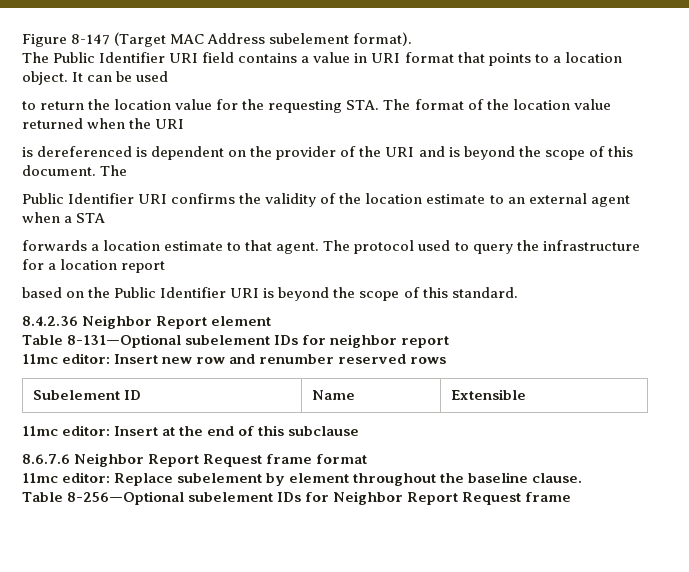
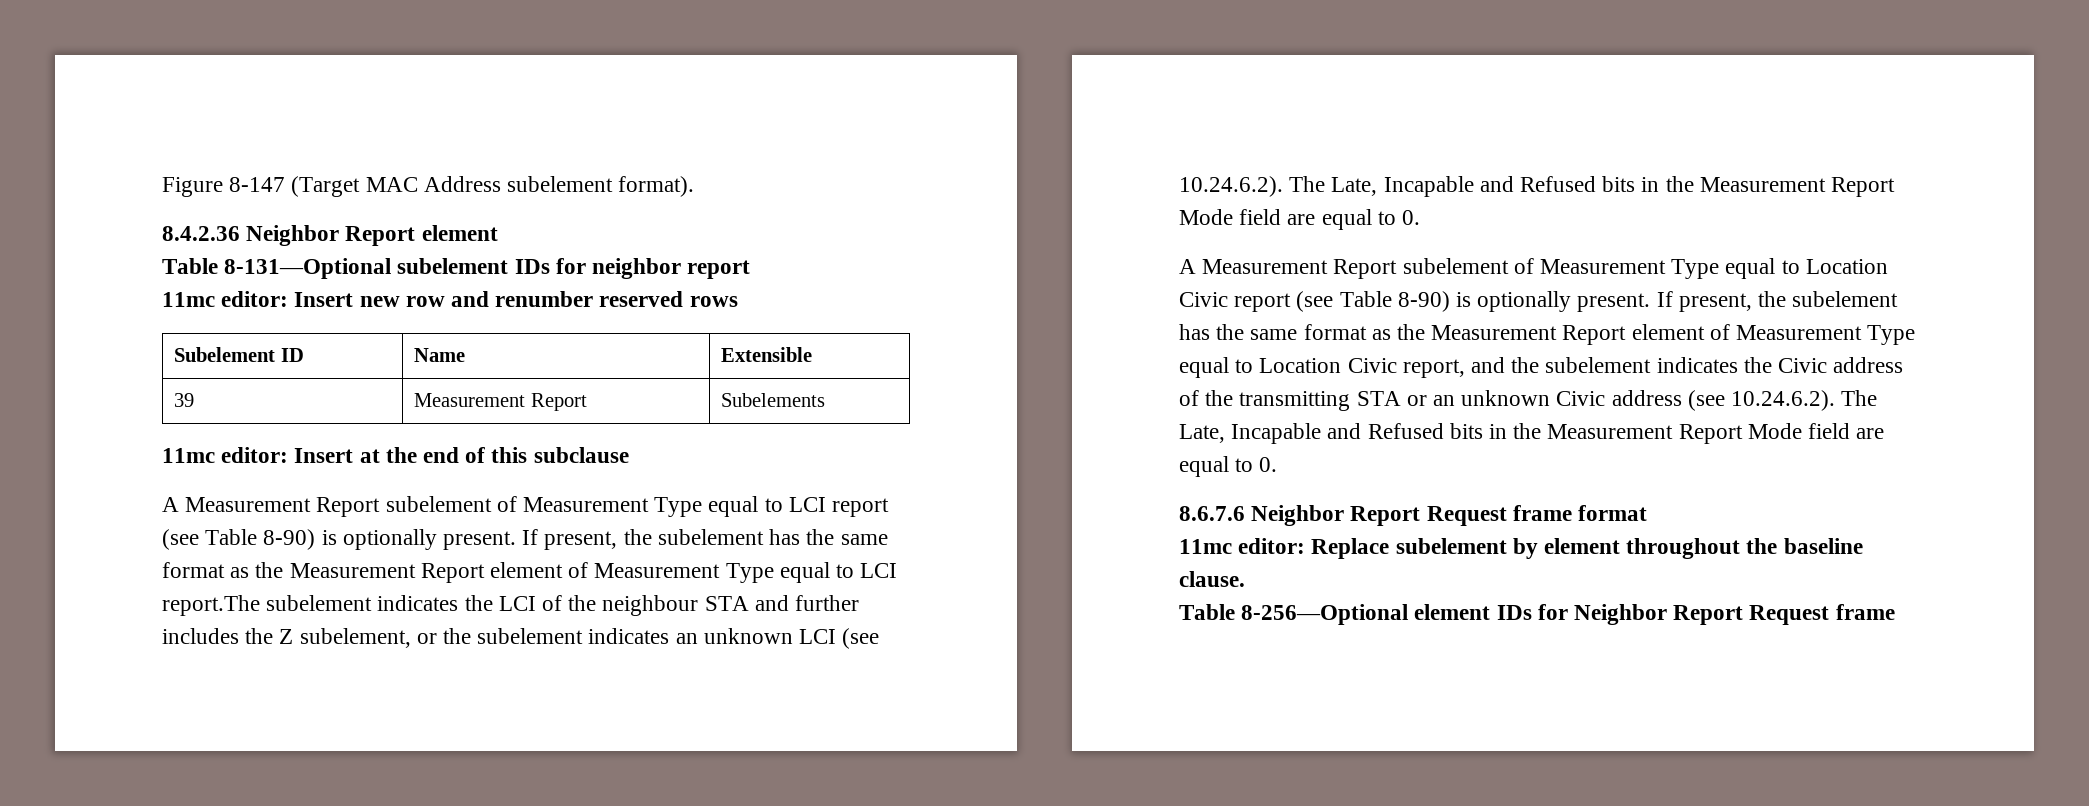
[22,52,622,66] [22,71,169,85] [22,99,611,113] [22,118,185,129] [22,146,633,160] [22,165,128,176] [22,193,630,207] [22,212,106,223] [22,240,640,254] [22,259,166,273] [22,287,518,301] // The Public Identifier URI field contains a value in URI format that points to a location object. It can be used // to return the location value for the requesting STA. The format of the location value returned when the URI // is dereferenced is dependent on the provider of the URI and is beyond the scope of this document. The // Public Identifier URI confirms the validity of the location estimate to an external agent when a STA // forwards a location estimate to that agent. The protocol used to query the infrastructure for a location report // based on the Public Identifier URI is beyond the scope of this standard. -> (695, 186) none
(526, 394) none -> [174,393,195,407] [414,393,587,411] [721,393,826,407] // 39 | Measurement Report | Subelements
(360, 431) none -> [162,496,890,517] [162,529,888,550] [162,562,898,583] [162,595,860,616] [162,628,880,649] [1179,176,1896,197] [1179,209,1421,230] [1179,258,1888,279] [1179,291,1899,312] [1179,324,1916,345] [1179,357,1904,378] [1179,390,1878,411] [1179,423,1885,444] [1179,456,1278,477] // A Measurement Report subelement of Measurement Type equal to LCI report (see Table 8-90) is optionally present. If present, the subelement has the same format as the Measurement Report element of Measurement Type equal to LCI report.The subelement indicates the LCI of the neighbour STA and further includes the Z subelement, or the subelement indicates an unknown LCI (see 10.24.6.2). The Late, Incapable and Refused bits in the Measurement Report Mode field are equal to 0. // A Measurement Report subelement of Measurement Type equal to Location Civic report (see Table 8-90) is optionally present. If present, the subelement has the same format as the Measurement Report element of Measurement Type equal to Location Civic report, and the subelement indicates the Civic address of the transmitting STA or an unknown Civic address (see 10.24.6.2). The Late, Incapable and Refused bits in the Measurement Report Mode field are equal to 0.
[188,492,274,502] subelement -> [1414,604,1491,620] element

